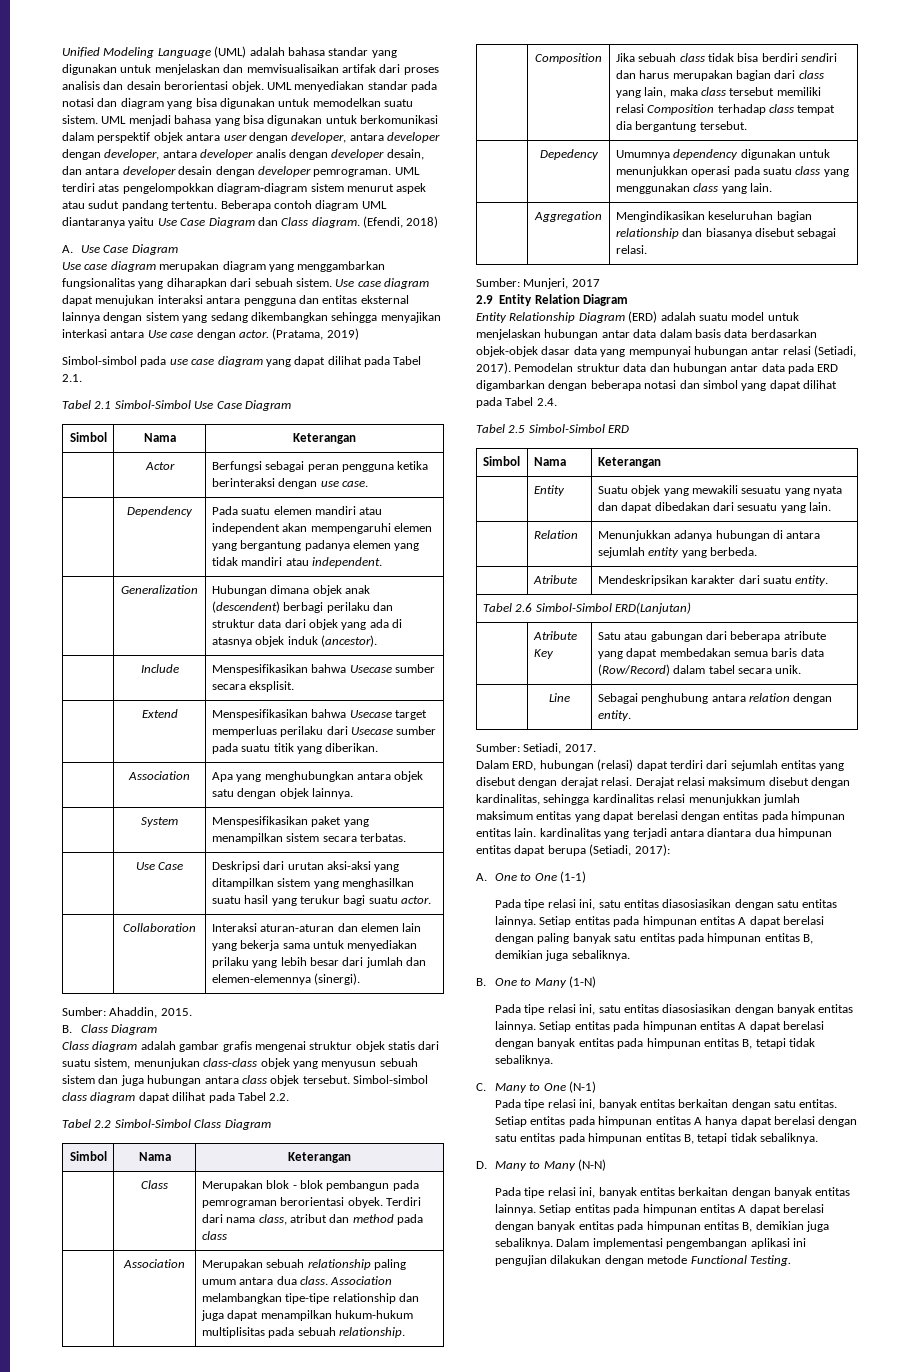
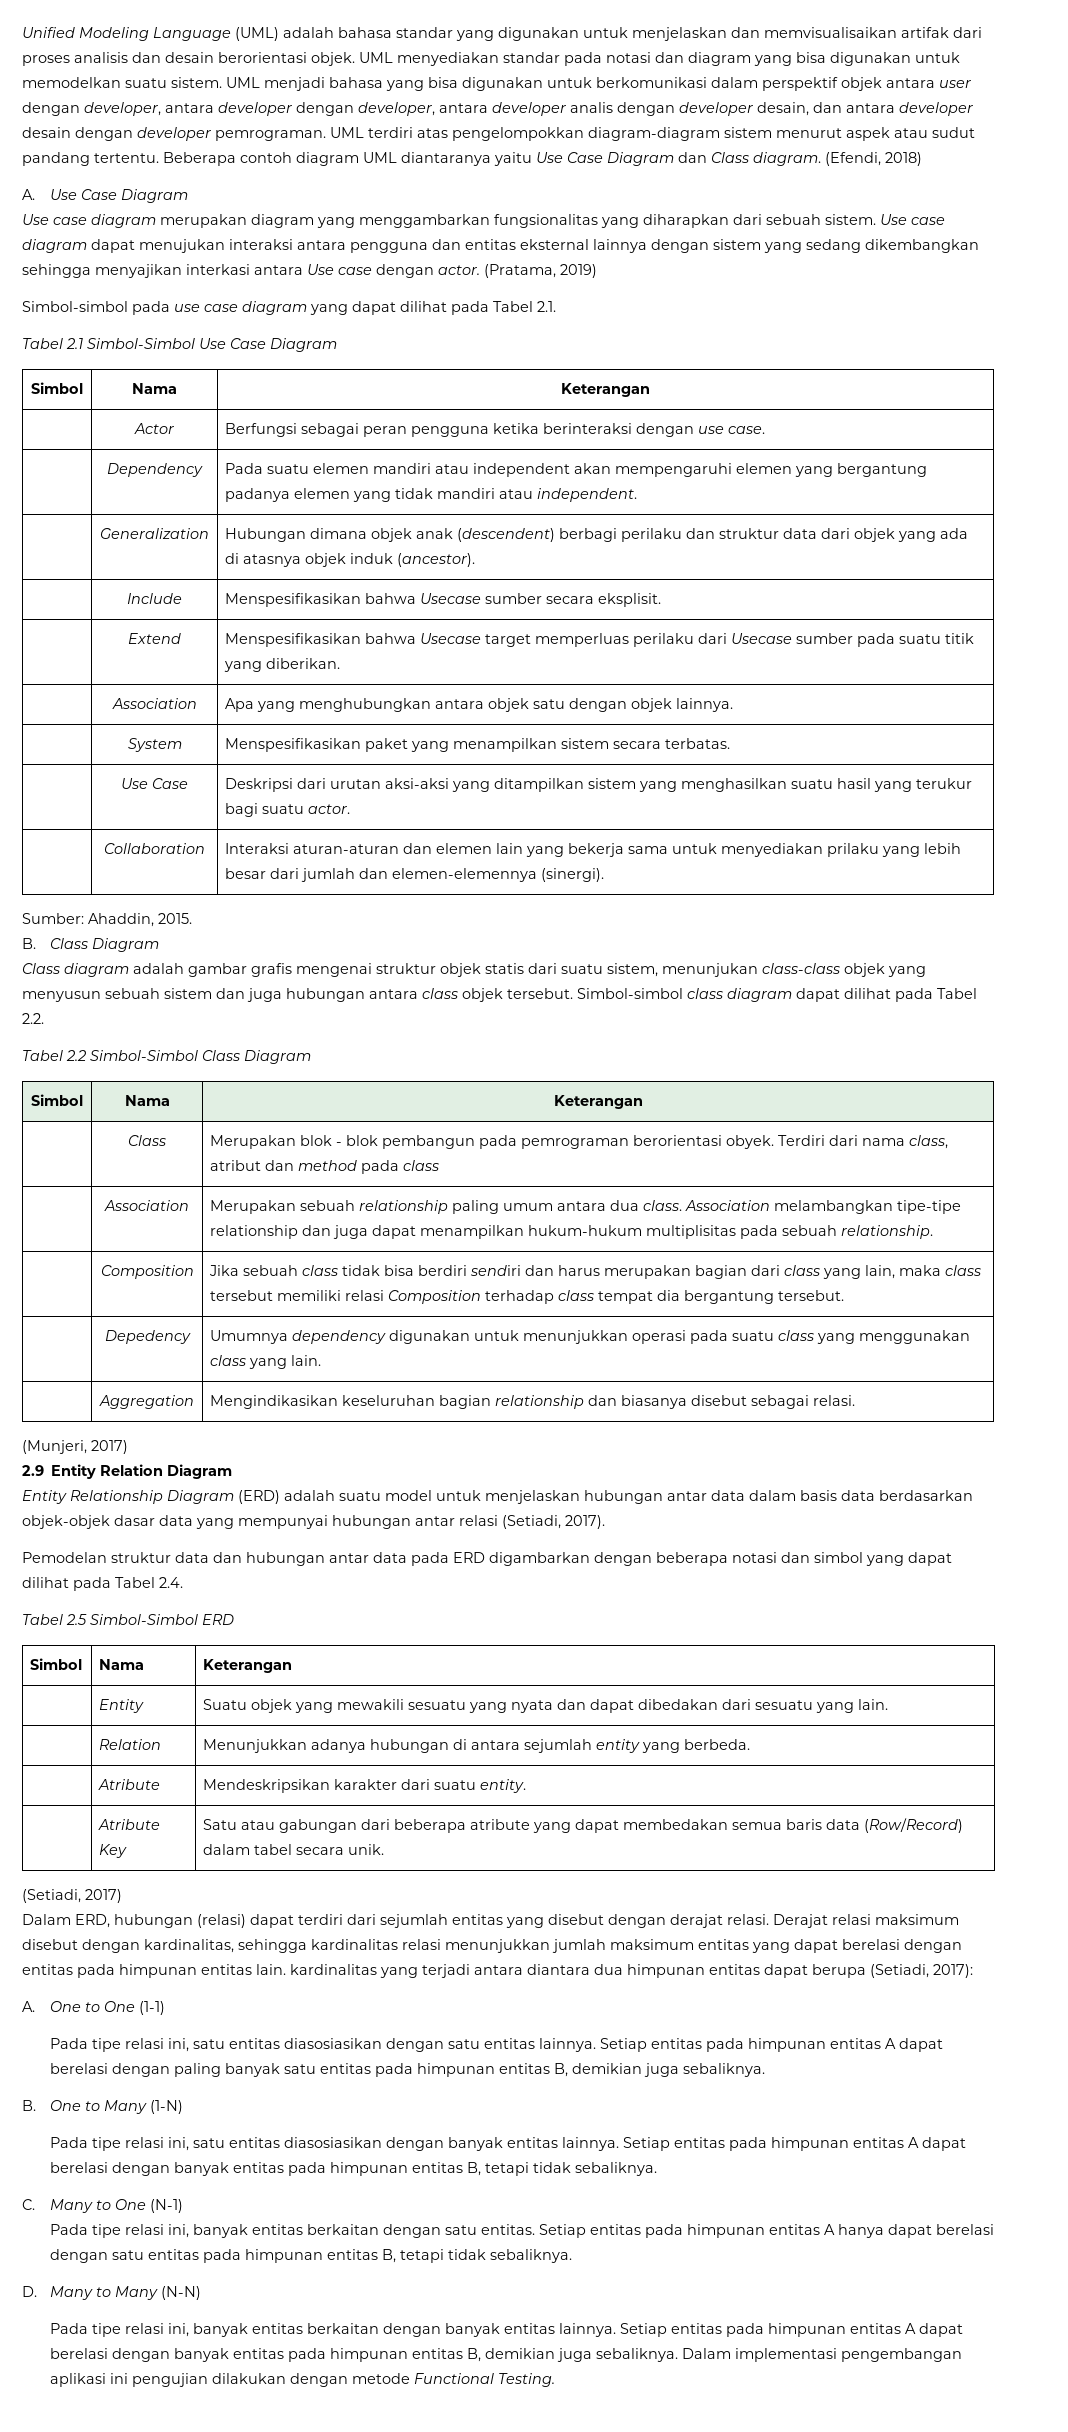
[476,278,600,289] Sumber: Munjeri, 2017 -> [22,1440,128,1454] (Munjeri, 2017)
(511, 368) none -> (605, 1522) //
[482,602,691,614] // Tabel 2.6 Simbol-Simbol ERD(Lanjutan) -> (527, 1786) none
[549,693,570,702] [597,693,833,704] [597,710,631,721] [476,743,596,754] // | Line | Sebagai penghubung antara relation dengan entity. // Sumber: Setiadi, 2017. -> [22,1889,122,1903] // (Setiadi, 2017)

